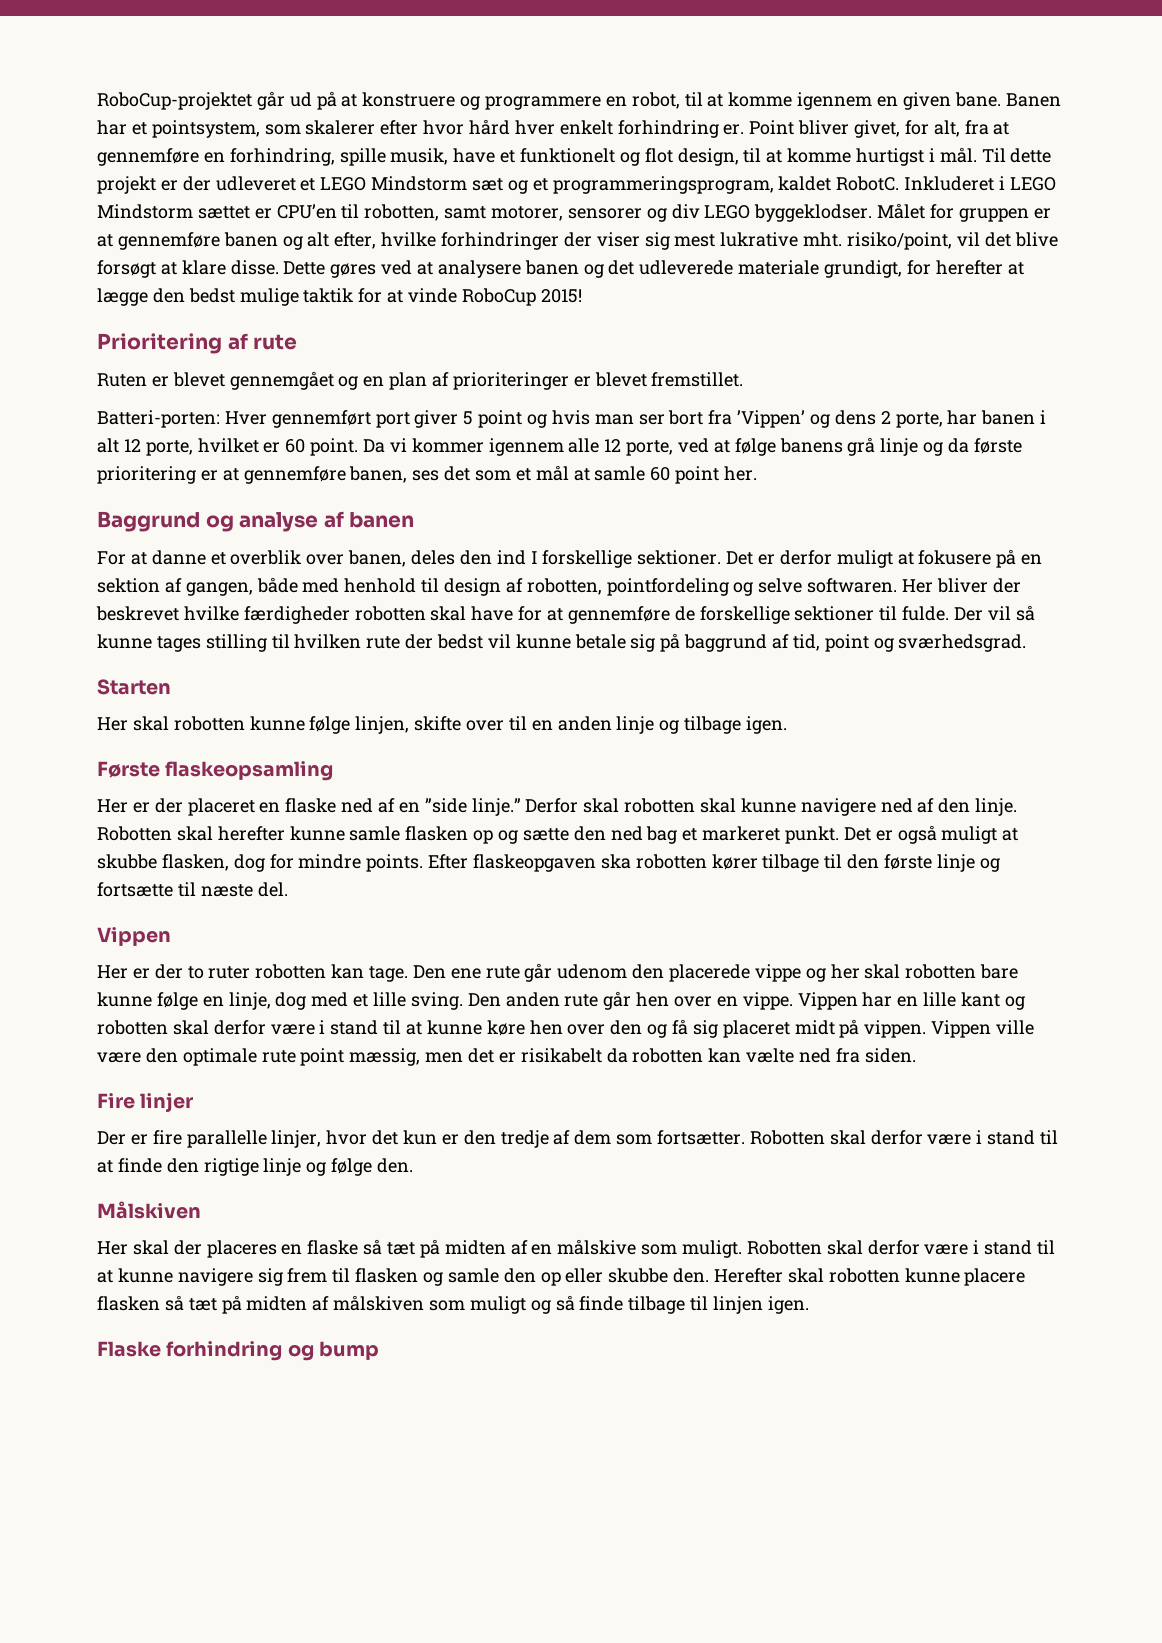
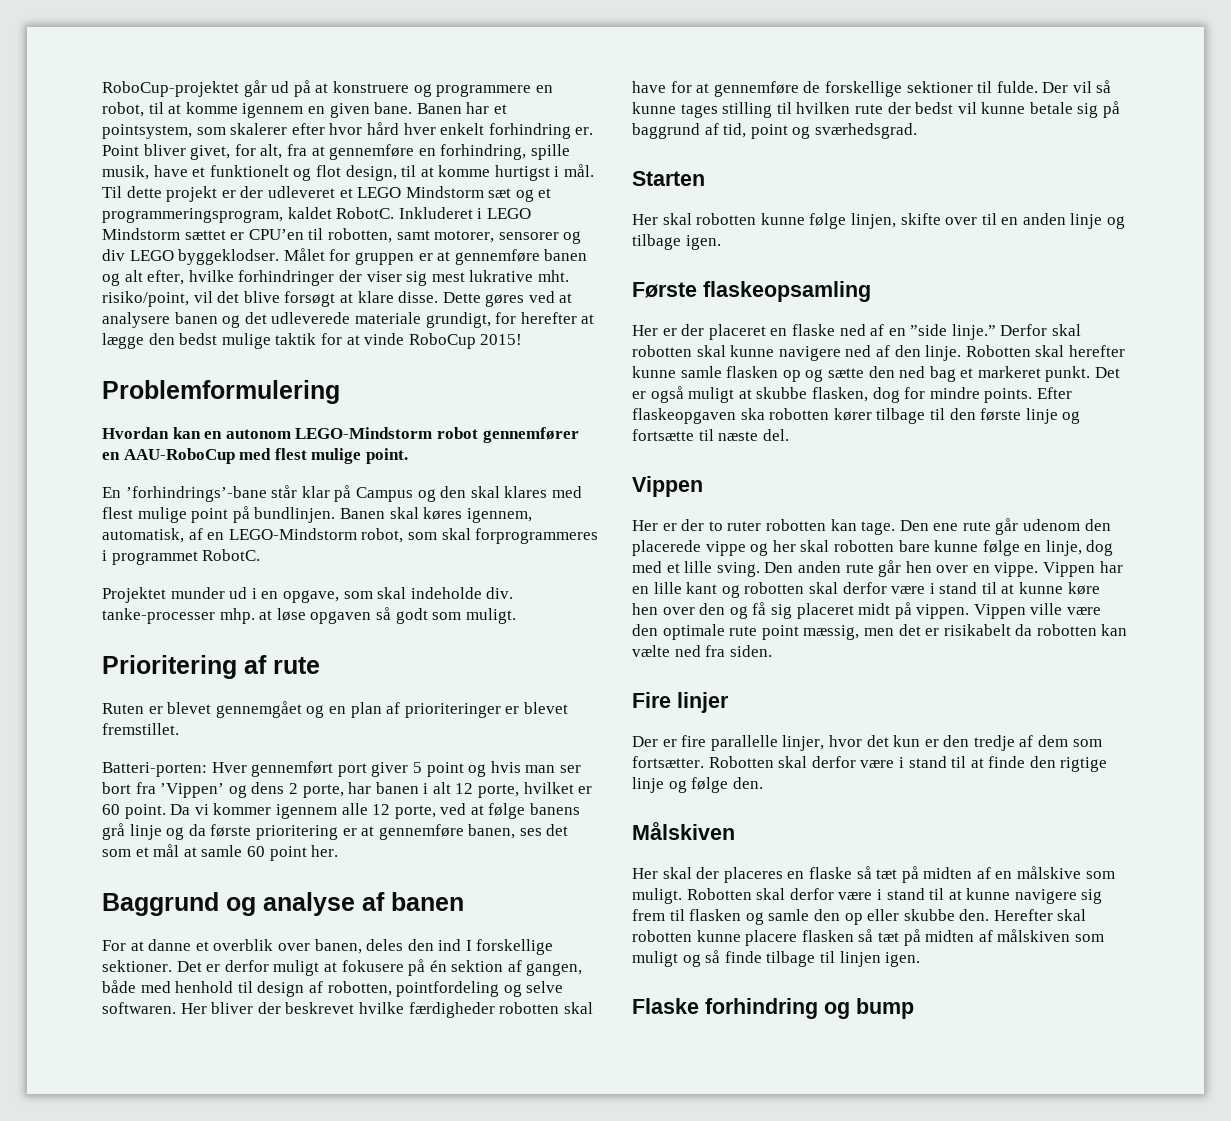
(582, 296) none -> [102,380,340,404] [102,427,579,443] [102,448,408,464] [102,485,582,502] [102,506,532,523] [102,528,599,544] [102,549,261,565] [102,587,514,603] [102,607,516,624] // Problemformulering // Hvordan kan en autonom LEGO-Mindstorm robot gennemfører en AAU-RoboCup med flest mulige point. // En ’forhindrings’-bane står klar på Campus og den skal klares med flest mulige point på bundlinjen. Banen skal køres igennem, automatisk, af en LEGO-Mindstorm robot, som skal forprogrammeres i programmet RobotC. // Projektet munder ud i en opgave, som skal indeholde div. tanke-processer mhp. at løse opgaven så godt som muligt.
[1021,554,1043,565] en -> [429,960,447,972] én

